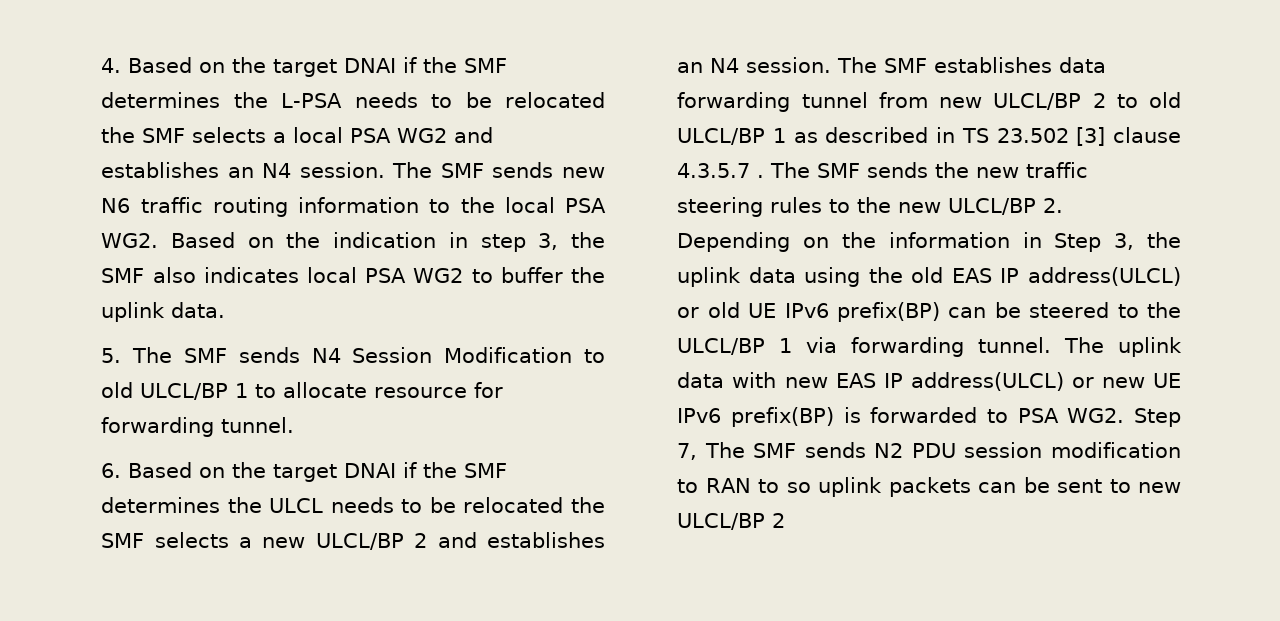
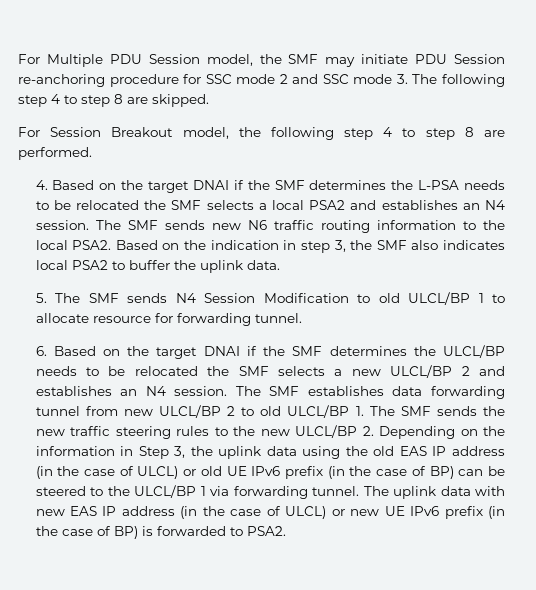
(101, 65) none -> [18,54,505,67] [18,74,506,87] [18,94,209,107] [18,127,506,140] [18,147,92,160] For Multiple PDU Session model, the SMF may initiate PDU Session re-anchoring procedure for SSC mode 2 and SSC mode 3. The following step 4 to step 8 are skipped. // For Session Breakout model, the following step 4 to step 8 are performed. //
[350,128,448,143] PSA WG2 -> [309,200,346,210] PSA2
[564,198,606,213] [101,233,159,248] PSA WG2. -> [72,240,112,250] PSA2.
[365,268,464,283] PSA WG2 -> [71,260,108,270] PSA2
[269,498,324,513] ULCL -> [442,345,505,358] ULCL/BP
[773,127,1181,146] [677,163,765,178] 1 as described in TS 23.502 [3] clause 4.3.5.7 . -> [355,406,364,416] 1.
[1028,267,1181,286] [677,302,940,322] address(ULCL) or old UE IPv6 prefix(BP) -> [452,446,506,456] [35,466,454,479] address (in the case of ULCL) or old UE IPv6 prefix (in the case of BP)
[910,372,1181,391] [677,407,1181,427] [677,442,1181,460] [677,477,1181,497] [677,513,786,530] address(ULCL) or new UE IPv6 prefix(BP) is forwarded to PSA WG2. Step 7, The SMF sends N2 PDU session modification to RAN to so uplink packets can be sent to new ULCL/BP 2 -> [121,506,506,519] [35,526,286,539] address (in the case of ULCL) or new UE IPv6 prefix (in the case of BP) is forwarded to PSA2.

